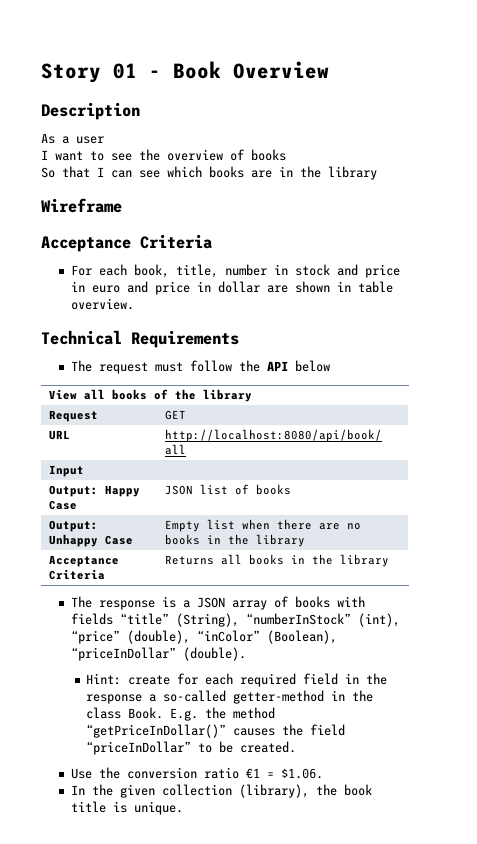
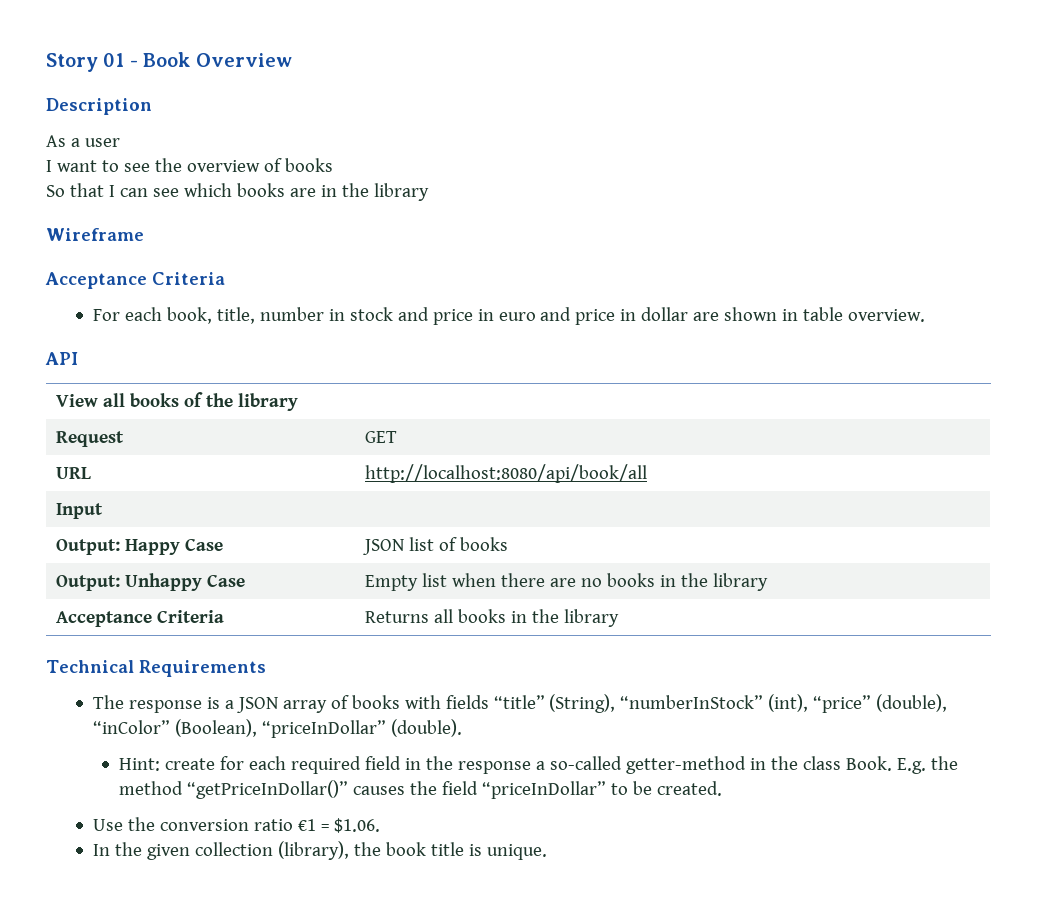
[41,330,239,348] [70,360,260,374] Technical Requirements // The request must follow the -> (926, 315) none
[294,360,330,372] below -> (78, 358) none
(389, 560) none -> [46,660,266,677] // Technical Requirements

